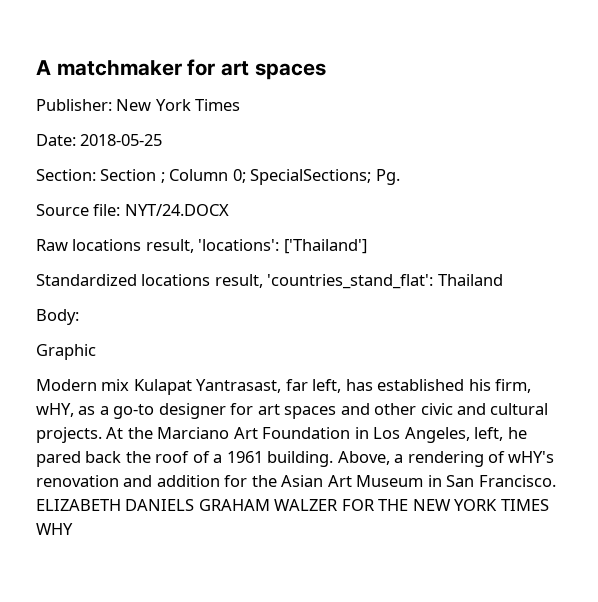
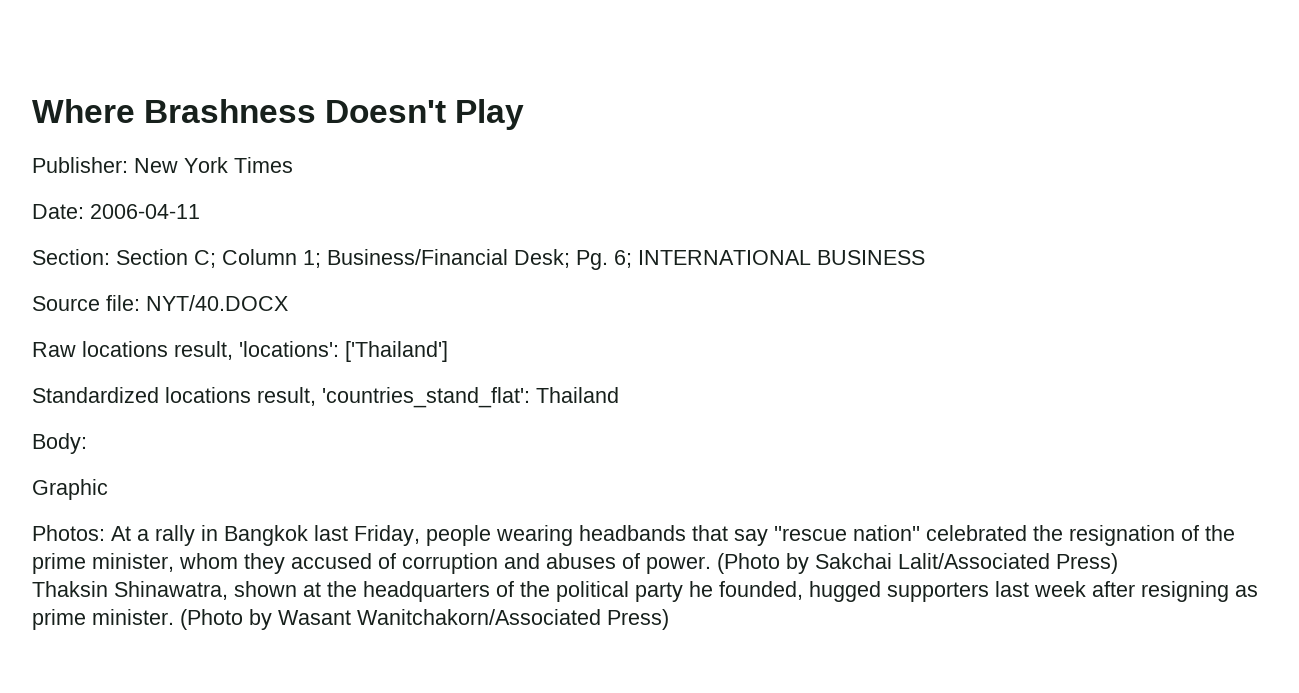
[36,59,326,80] A matchmaker for art spaces -> [32,99,525,130] Where Brashness Doesn't Play
[80,134,163,146] 2018-05-25 -> [90,204,200,219] 2006-04-11
[160,169,400,185] ; Column 0; SpecialSections; Pg. -> [194,249,925,270] C; Column 1; Business/Financial Desk; Pg. 6; INTERNATIONAL BUSINESS
[124,204,229,216] NYT/24.DOCX -> [146,295,288,311] NYT/40.DOCX
[36,379,532,395] [36,403,549,419] [36,427,527,443] [36,451,555,467] [36,475,556,487] [36,499,549,511] [36,523,73,535] Modern mix Kulapat Yantrasast, far left, has established his firm, wHY, as a go-to designer for art spaces and other civic and cultural projects. At the Marciano Art Foundation in Los Angeles, left, he pared back the roof of a 1961 building. Above, a rendering of wHY's renovation and addition for the Asian Art Museum in San Francisco. ELIZABETH DANIELS GRAHAM WALZER FOR THE NEW YORK TIMES WHY -> [32,525,1235,546] [32,553,1118,574] [32,581,1258,602] [32,609,669,630] Photos: At a rally in Bangkok last Friday, people wearing headbands that say ''rescue nation'' celebrated the resignation of the prime minister, whom they accused of corruption and abuses of power. (Photo by Sakchai Lalit/Associated Press) // Thaksin Shinawatra, shown at the headquarters of the political party he founded, hugged supporters last week after resigning as prime minister. (Photo by Wasant Wanitchakorn/Associated Press)

